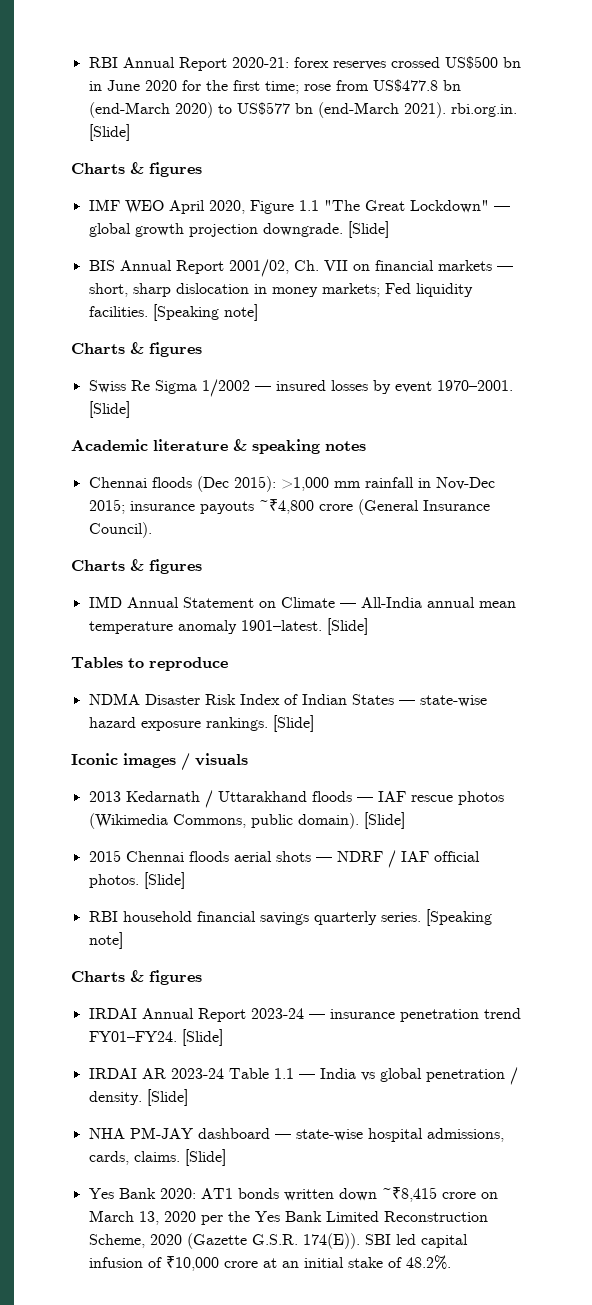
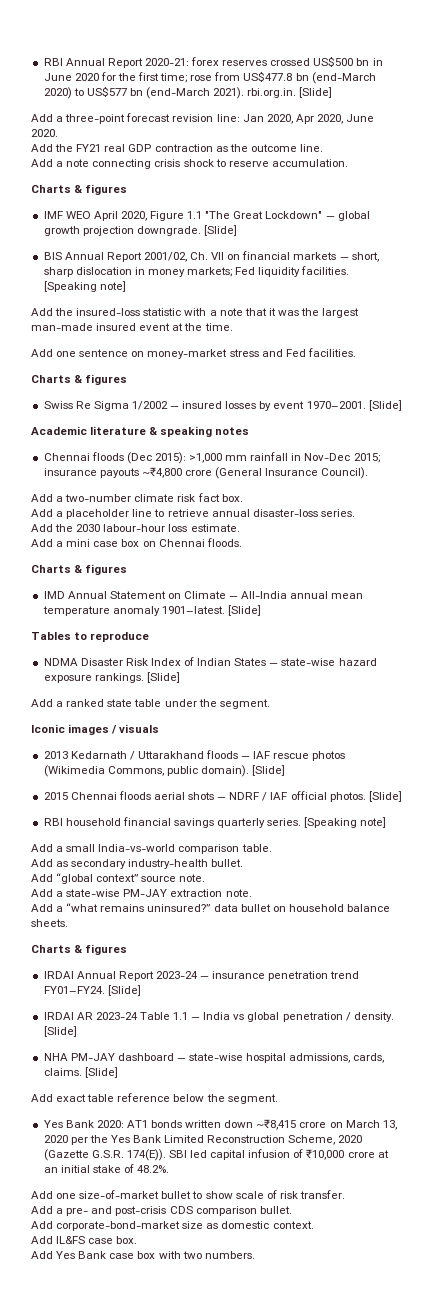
(130, 132) none -> [31,113,375,124] [31,129,58,137] [31,144,323,152] [31,159,348,169] // Add a three-point forecast revision line: Jan 2020, Apr 2020, June 2020. // Add the FY21 real GDP contraction as the outcome line. // Add a note connecting crisis shock to reserve accumulation.
(258, 312) none -> [31,308,360,318] [31,323,233,331] [31,348,356,359] // Add the insured-loss statistic with a note that it was the largest man-made insured event at the time. // Add one sentence on money-market stress and Fed facilities.
(152, 530) none -> [31,493,243,502] [31,509,355,519] [31,524,240,532] [31,538,242,547] // Add a two-number climate risk fact box. // Add a placeholder line to retrieve annual disaster-loss series. // Add the 2030 labour-hour loss estimate. // Add a mini case box on Chennai floods.
(314, 723) none -> [31,699,270,709] // Add a ranked state table under the segment.
(123, 940) none -> [31,844,272,854] [31,859,244,869] [31,873,206,884] [31,889,252,897] [31,903,390,912] [31,919,68,927] // Add a small India-vs-world comparison table. // Add as secondary industry-health bullet. // Add “global context” source note. // Add a state-wise PM-JAY extraction note. // Add a “what remains uninsured?” data bullet on household balance sheets.
(226, 1157) none -> [31,1093,278,1104] // Add exact table reference below the segment.
(451, 1262) none -> [31,1190,345,1199] [31,1206,292,1216] [31,1221,314,1231] [31,1236,138,1244] [31,1251,255,1259] // Add one size-of-market bullet to show scale of risk transfer. // Add a pre- and post-crisis CDS comparison bullet. // Add corporate-bond-market size as domestic context. // Add IL&FS case box. // Add Yes Bank case box with two numbers.

